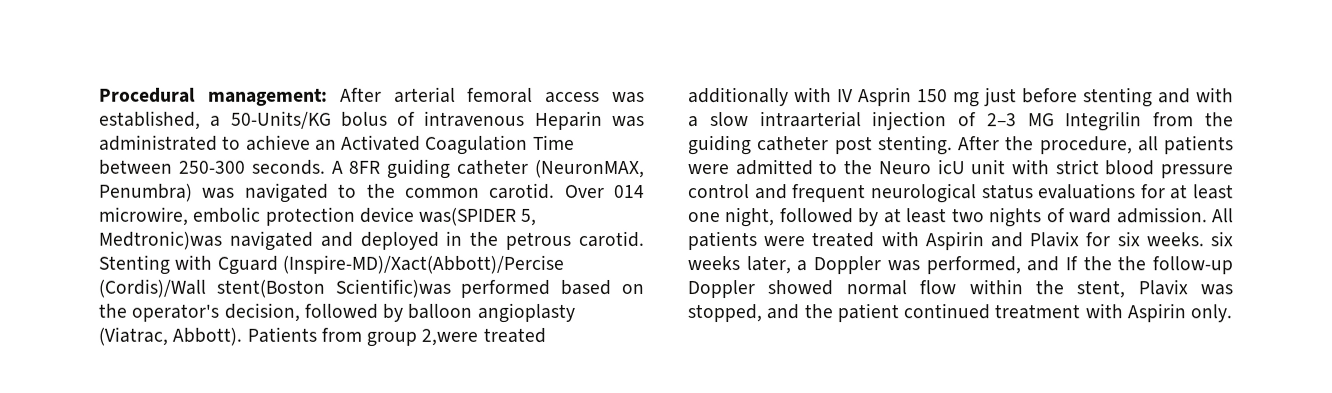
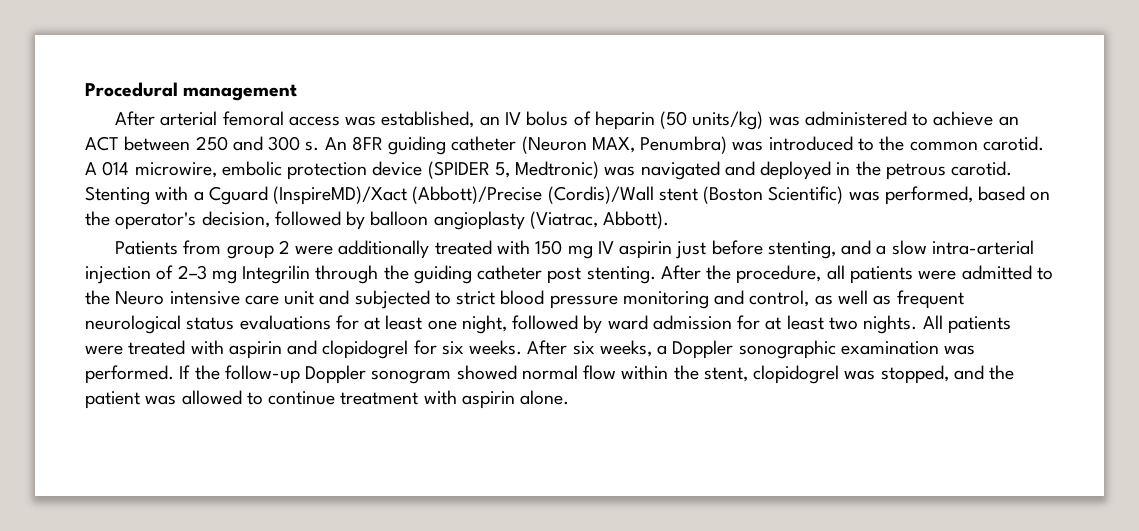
[207,88,328,106] management: -> [183,84,298,101] management //
[210,110,645,130] [99,134,575,155] [99,159,344,175] a 50-Units/KG bolus of intravenous Heparin was administrated to achieve an Activated Coagulation Time between 250-300 seconds. A -> [479,111,1019,130] [85,136,347,151] an IV bolus of heparin (50 units/kg) was administered to achieve an ACT between 250 and 300 s. An
[535,159,645,178] (NeuronMAX, -> [521,136,635,154] (Neuron MAX,
[243,182,329,203] navigated -> [768,136,853,151] introduced
[563,184,605,198] Over -> [85,162,97,175] A
[418,207,537,226] [98,230,222,250] was(SPIDER 5, Medtronic)was -> [427,161,636,179] (SPIDER 5, Medtronic) was
[216,254,564,275] [98,278,551,298] Cguard (Inspire-MD)/Xact(Abbott)/Percise (Cordis)/Wall stent(Boston Scientific)was performed -> [193,186,973,205] a Cguard (InspireMD)/Xact (Abbott)/Precise (Cordis)/Wall stent (Boston Scientific) was performed,
(243, 336) none -> (670, 220) //
[421,327,546,346] [688,87,1234,108] 2,were treated additionally with IV Asprin 150 mg just before stenting and with -> [278,240,872,259] 2 were additionally treated with 150 mg IV aspirin just before stenting, and
[759,111,862,128] intraarterial -> [931,240,1034,255] intra-arterial
[1027,111,1195,132] MG Integrilin from -> [211,265,379,284] mg Integrilin through
[937,159,1234,179] [687,184,788,200] icU unit with strict blood pressure control and -> [169,290,892,309] intensive care unit and subjected to strict blood pressure monitoring and control, as well as
[882,207,1207,228] at least two nights of ward admission. -> [607,315,918,334] ward admission for at least two nights.
[924,231,1233,251] [687,256,1060,275] Aspirin and Plavix for six weeks. six weeks later, a Doppler was performed, and -> [228,340,976,359] [85,365,174,384] aspirin and clopidogrel for six weeks. After six weeks, a Doppler sonographic examination was performed.
[1117,256,1147,271] the -> (220, 372) none
(755, 289) none -> [371,370,452,384] sonogram
[1137,279,1188,296] Plavix -> [753,365,840,384] clopidogrel
[903,303,1233,323] continued treatment with Aspirin only. -> [145,390,570,409] was allowed to continue treatment with aspirin alone.

